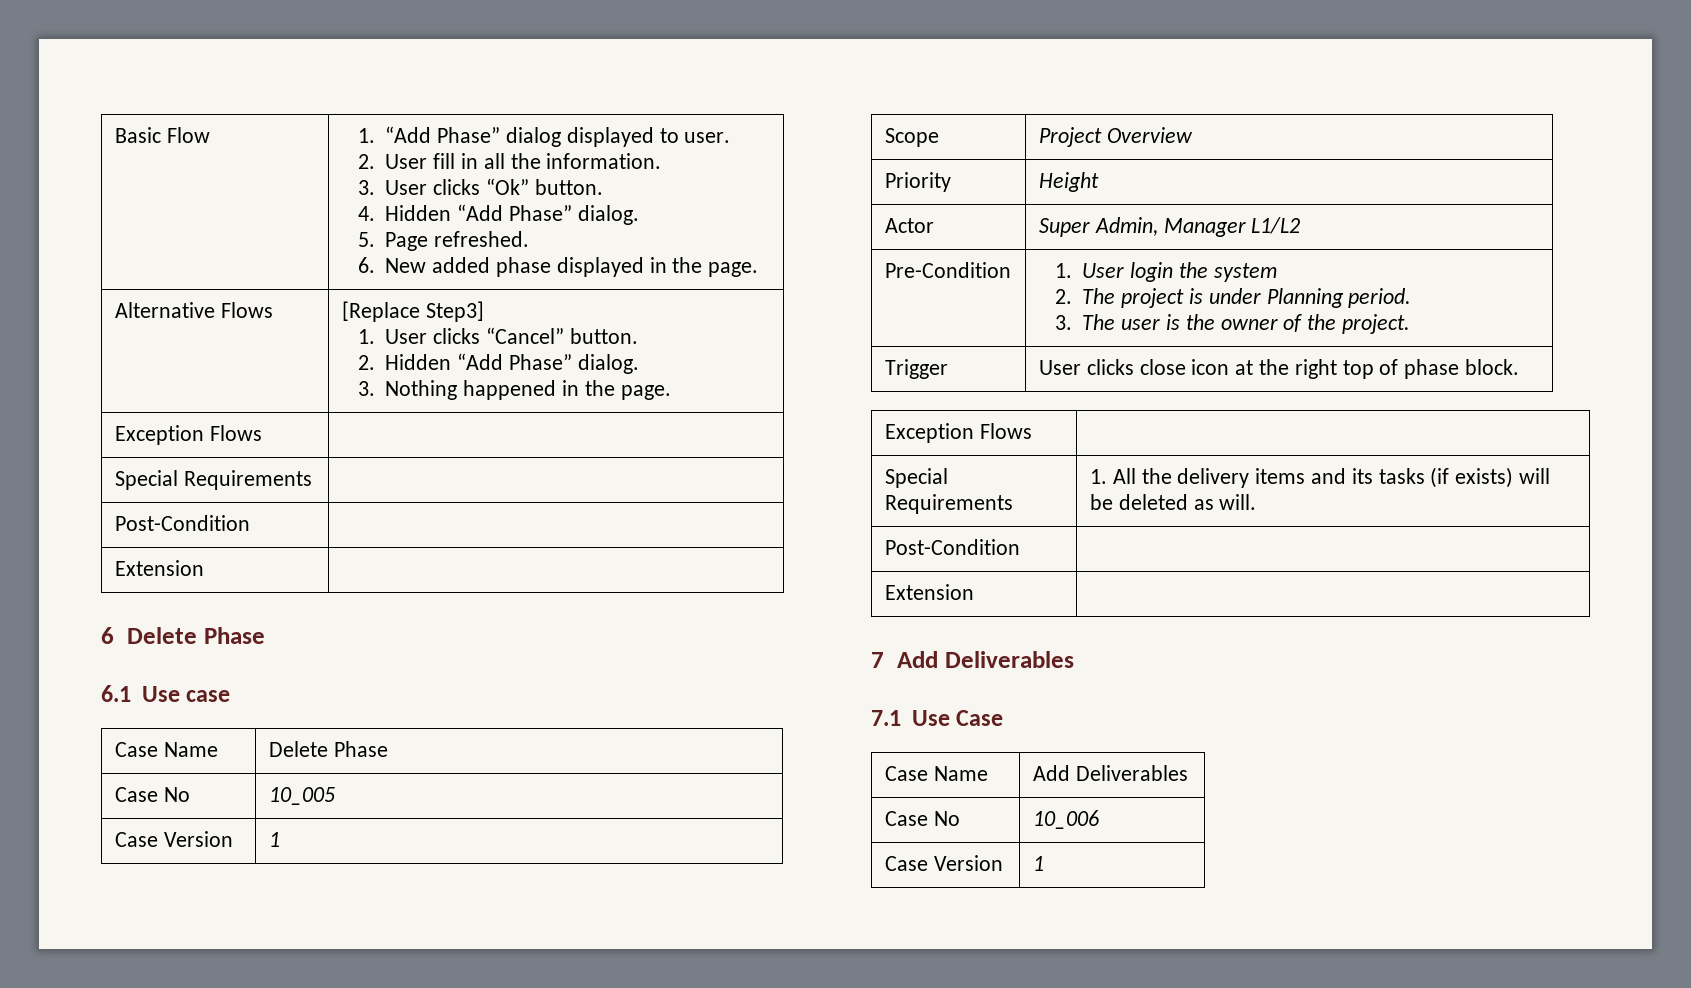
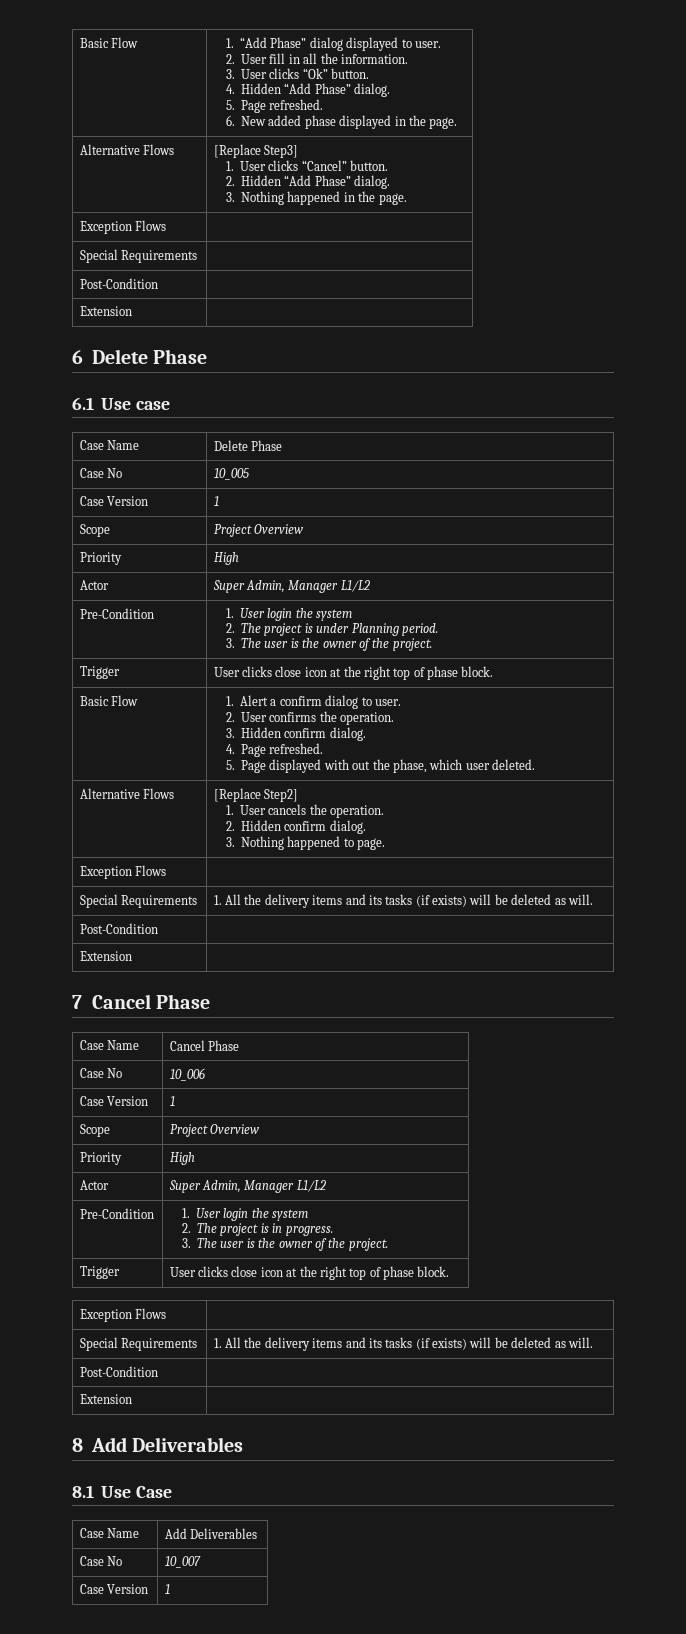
[1038,172,1099,192] Height -> [213,552,239,565] High
(1519, 367) none -> [79,695,139,706] [225,695,401,709] [225,711,395,725] [225,727,366,741] [225,743,324,757] [225,759,536,773] [79,788,175,799] [213,788,299,802] [225,804,385,818] [225,820,366,834] [225,836,386,850] [79,865,167,879] [79,894,198,908] [213,894,593,908] [79,923,158,934] [79,951,132,961] [72,994,211,1009] [79,1040,140,1050] [169,1040,240,1051] [79,1068,123,1078] [169,1068,205,1081] [79,1096,149,1106] [169,1096,175,1106] [79,1124,110,1137] [169,1124,261,1137] [79,1152,122,1165] [169,1152,195,1165] [79,1180,109,1190] [168,1180,326,1193] [79,1208,154,1219] [181,1208,309,1221] [181,1223,333,1236] [181,1238,388,1251] [79,1266,120,1279] [169,1266,450,1280] // Basic Flow | 1. Alert a confirm dialog to user. // 2. User confirms the operation. // 3. Hidden confirm dialog. // 4. Page refreshed. // 5. Page displayed with out the phase, which user deleted. // Alternative Flows | [Replace Step2] // 1. User cancels the operation. // 2. Hidden confirm dialog. // 3. Nothing happened to page. // Exception Flows | // Special Requirements | 1. All the delivery items and its tasks (if exists) will be deleted as will. // Post-Condition | // Extension | // 7 Cancel Phase // Case Name | Cancel Phase // Case No | 10_006 // Case Version | 1 // Scope | Project Overview // Priority | High // Actor | Super Admin, Manager L1/L2 // Pre-Condition | 1. User login the system // 2. The project is in progress. // 3. The user is the owner of the project. // Trigger | User clicks close icon at the right top of phase block.
[871,651,1074,668] [871,710,901,726] 7 Add Deliverables // 7.1 -> [72,1437,244,1452] [72,1485,94,1498] 8 Add Deliverables // 8.1
[1032,810,1099,829] 10_006 -> [164,1556,201,1568] 10_007

